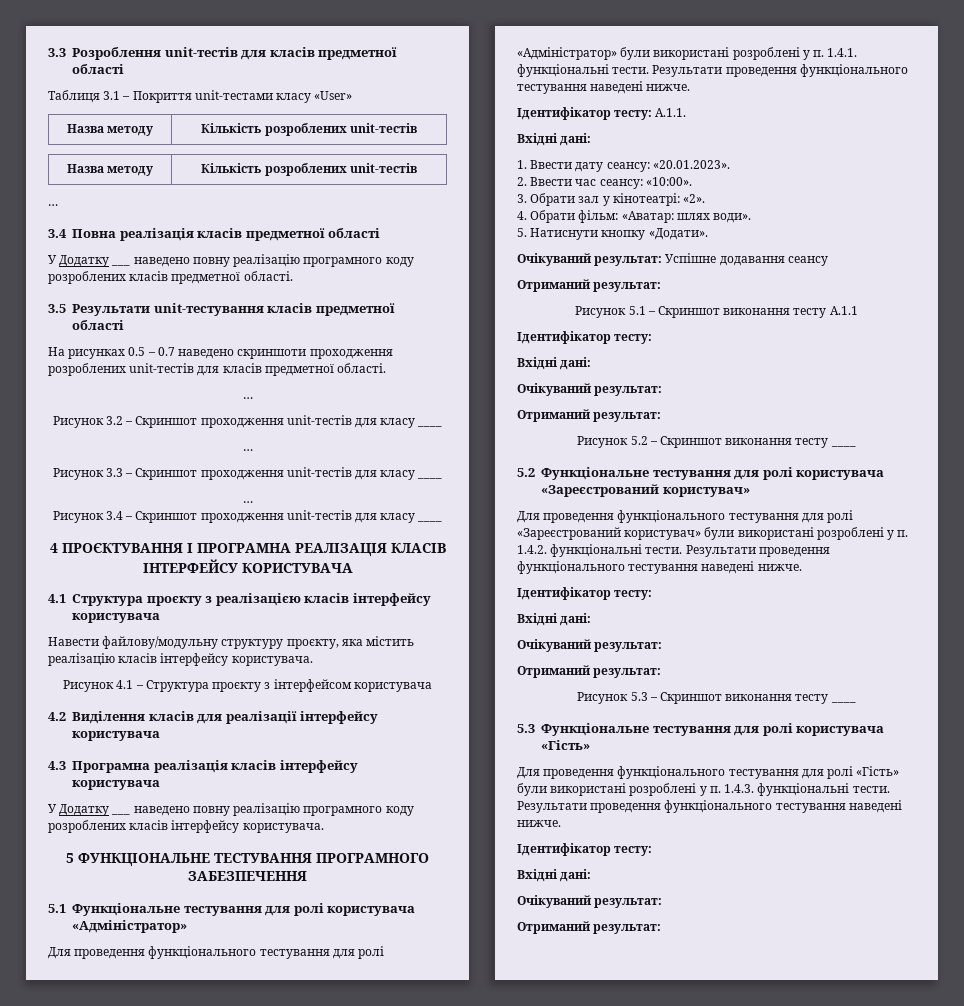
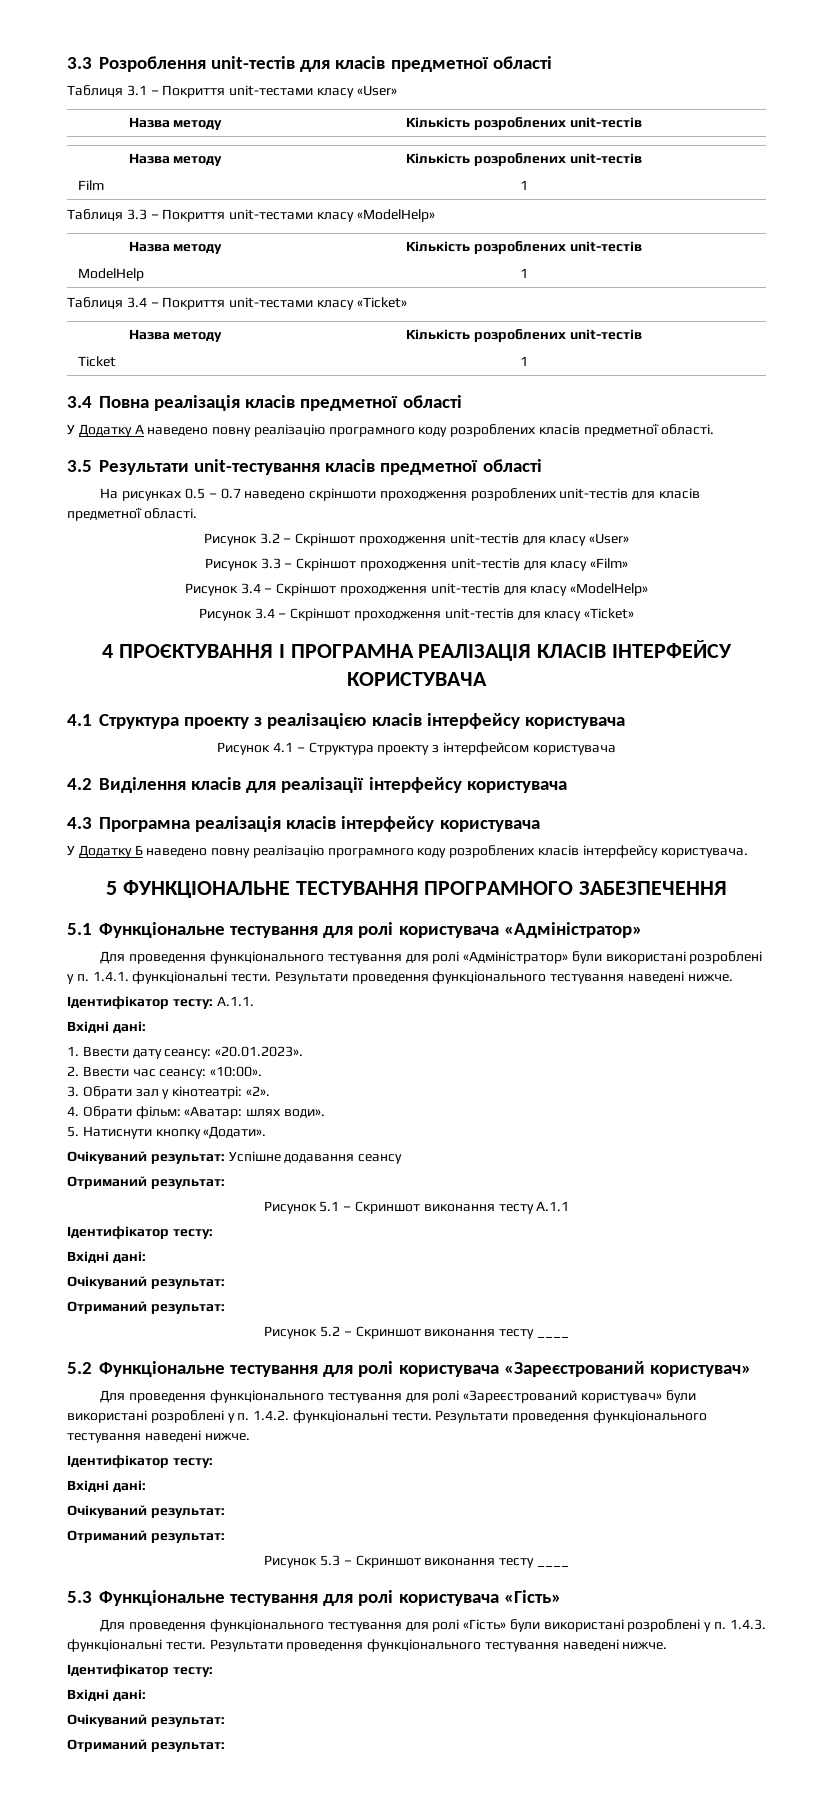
[48,204,58,206] // … -> [77,180,104,190] [520,180,528,190] [67,209,435,222] [128,241,223,254] [406,241,642,254] [77,268,144,281] [520,268,528,278] [67,297,407,310] [128,329,223,342] [406,329,642,342] [77,356,116,367] [520,356,528,366] // Film | 1 // Таблиця 3.3 – Покриття unit-тестами класу «ModelHelp» // Назва методу | Кількість розроблених unit-тестів // ModelHelp | 1 // Таблиця 3.4 – Покриття unit-тестами класу «Ticket» // Назва методу | Кількість розроблених unit-тестів // Ticket | 1
[111,264,131,266] ___ -> [134,424,144,434] А
[237,349,307,359] скриншоти -> [309,488,377,501] скріншоти
[242,397,253,399] // … -> (197, 513) none
[135,415,443,428] [242,449,253,451] Скриншот проходження unit-тестів для класу ____ // … -> [295,533,630,546] Скріншот проходження unit-тестів для класу «User»
[135,467,443,480] [242,501,253,503] [52,510,443,523] Скриншот проходження unit-тестів для класу ____ // … // Рисунок 3.4 – Скриншот проходження unit-тестів для класу ____ -> [296,558,629,571] [184,583,649,596] [198,608,635,621] Скріншот проходження unit-тестів для класу «Film» // Рисунок 3.4 – Скріншот проходження unit-тестів для класу «ModelHelp» // Рисунок 3.4 – Скріншот проходження unit-тестів для класу «Ticket»
[146,596,202,606] проєкту -> [184,717,250,729] проекту
[48,636,415,649] [48,653,313,666] // Навести файлову/модульну структуру проєкту, яка містить реалізацію класів інтерфейсу користувача. -> (625, 723) none
[212,682,262,692] проєкту -> [377,745,430,755] проекту
[111,813,131,815] ___ -> [134,845,143,855] Б

